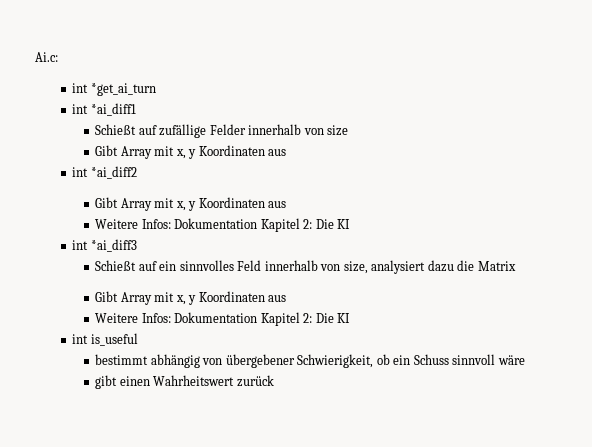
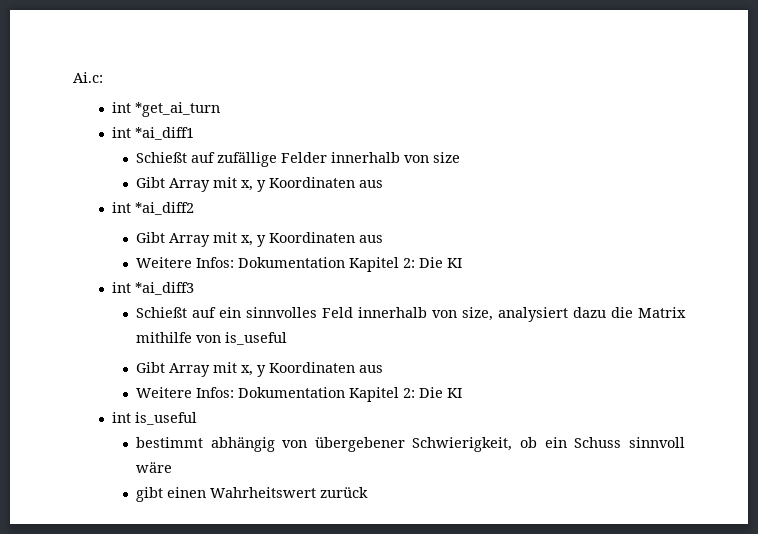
(516, 266) none -> [135,332,287,345] mithilfe von is_useful

